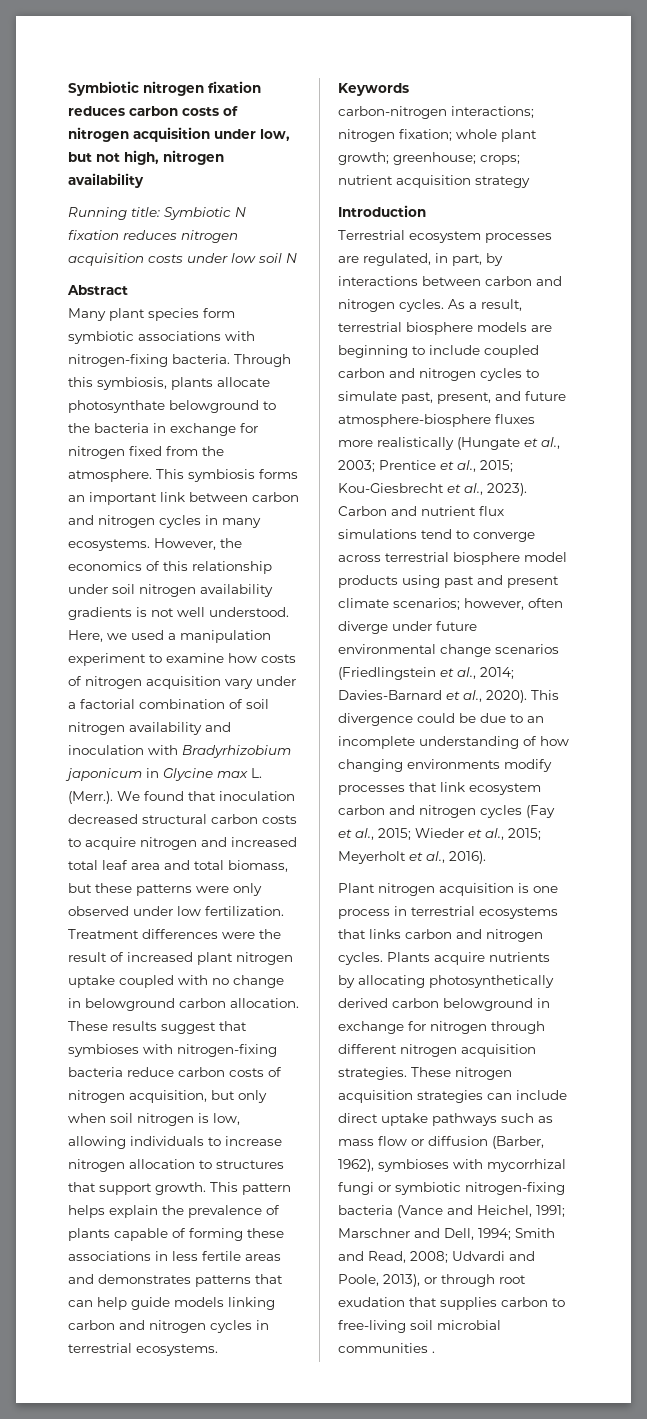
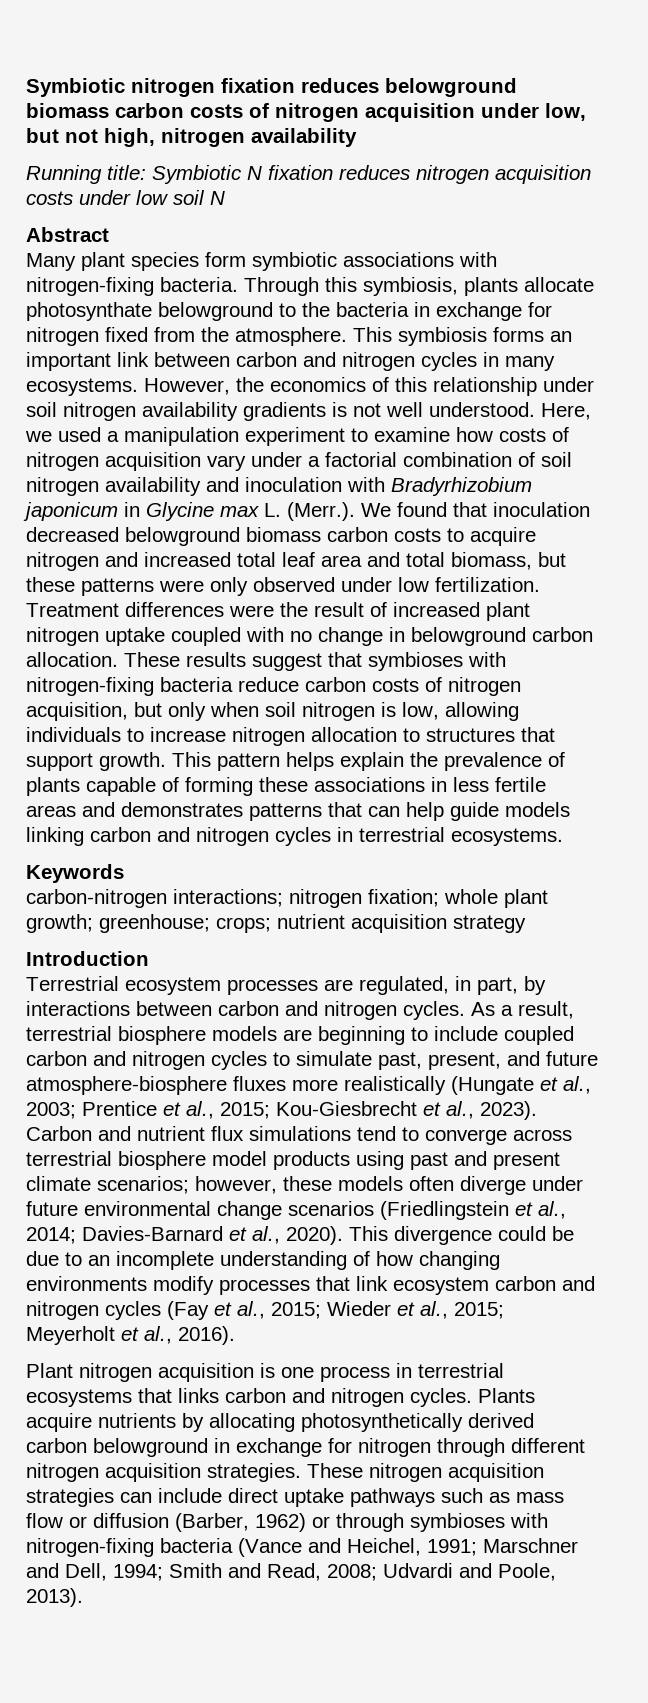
(125, 111) none -> [385,78,517,97] [26,103,109,118] belowground biomass
[142,814,207,824] structural -> [125,527,321,546] belowground biomass
(524, 604) none -> [283,1176,403,1191] these models
[338,1159,566,1172] [338,1182,461,1195] 1962), symbioses with mycorrhizal fungi or symbiotic -> [255,1513,548,1532] 1962) or through symbioses with
[383,1274,526,1287] [338,1297,565,1310] [338,1320,501,1333] [338,1343,435,1353] 2013), or through root exudation that supplies carbon to free-living soil microbial communities . -> [26,1588,83,1607] 2013).

